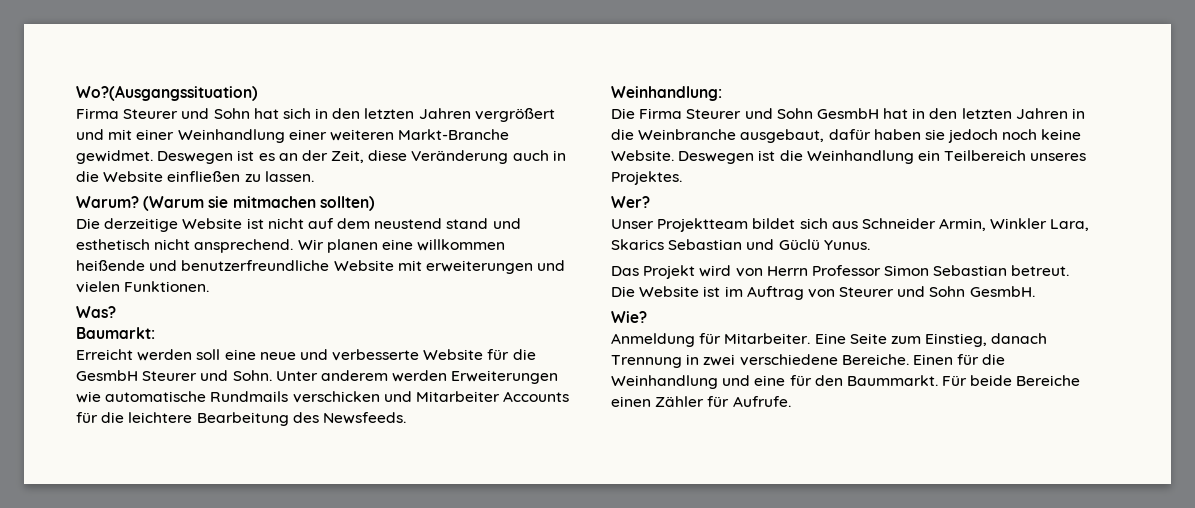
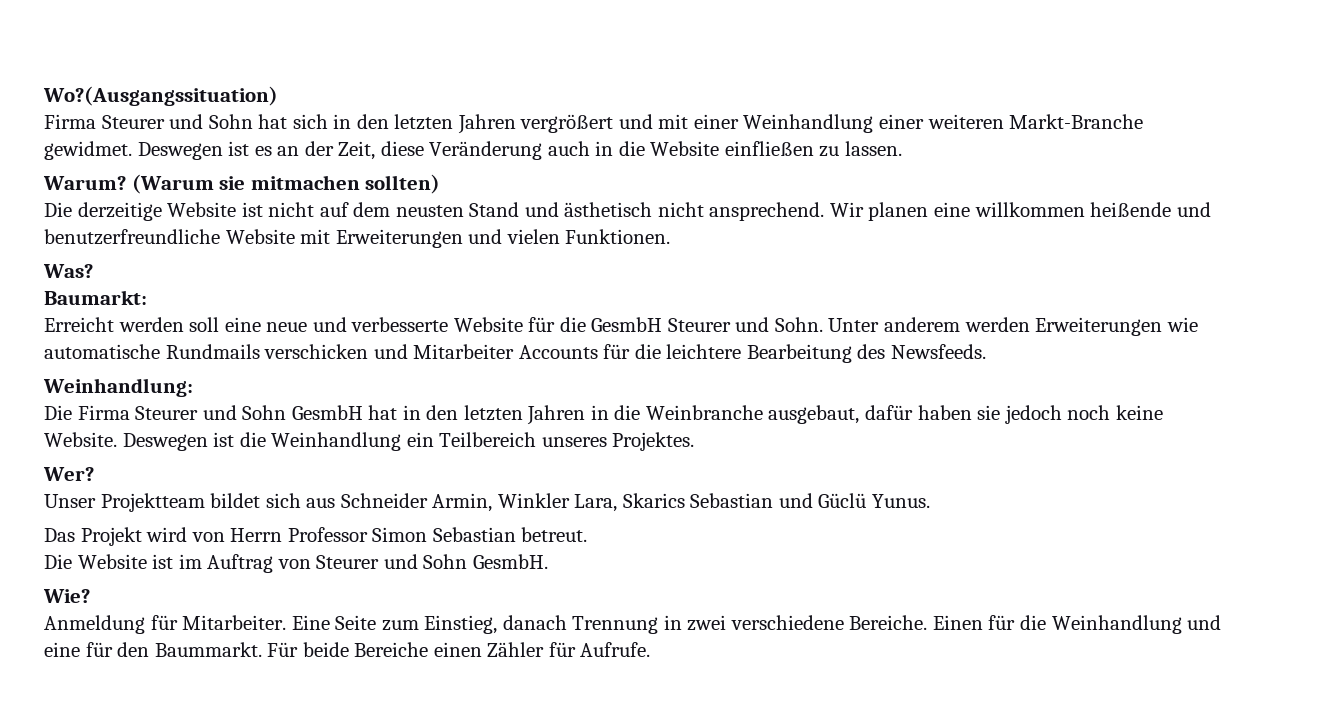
[374,218,521,229] [76,239,150,250] neustend stand und esthetisch -> [395,202,653,217] neusten Stand und ästhetisch
[425,260,533,274] erweiterungen -> [335,229,463,248] Erweiterungen

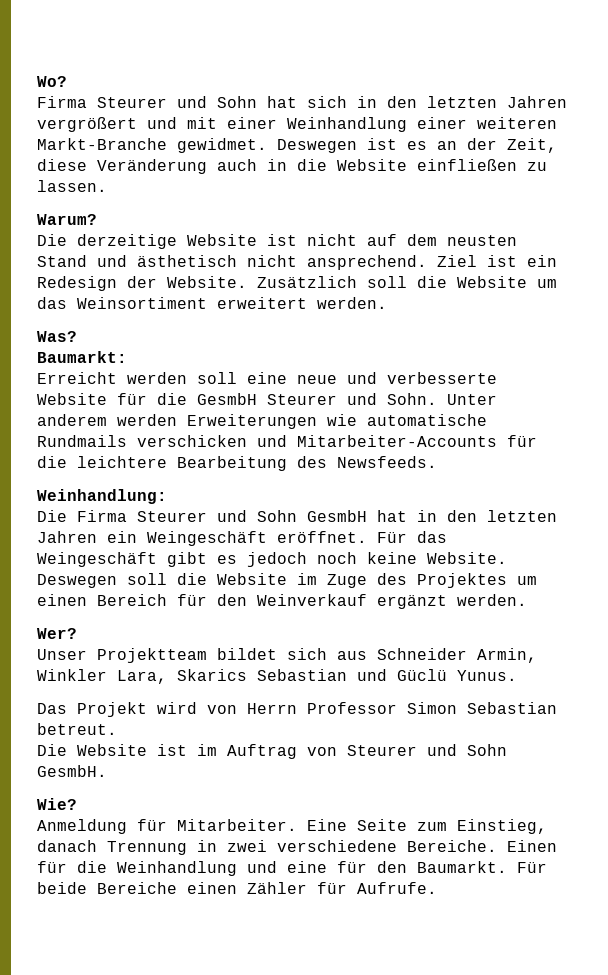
[43,86,278,106] Wo?(Ausgangssituation) -> [37,76,67,87] Wo?
[131,174,441,194] (Warum sie mitmachen sollten) -> (97, 219) none
[829,202,1211,221] [44,229,671,248] Wir planen eine willkommen heißende und benutzerfreundliche Website mit Erweiterungen und vielen Funktionen. -> [437,255,557,267] [37,276,557,291] [37,297,387,309] Ziel ist ein Redesign der Website. Zusätzlich soll die Website um das Weinsortiment erweitert werden.
[413,344,598,359] Mitarbeiter Accounts -> [297,435,497,447] Mitarbeiter-Accounts
[590,405,1001,424] in die Weinbranche ausgebaut, dafür haben sie -> [107,531,447,546] [37,552,237,567] ein Weingeschäft eröffnet. Für das Weingeschäft gibt es
[213,432,695,451] ist die Weinhandlung ein Teilbereich unseres Projektes. -> [127,573,537,588] [37,594,527,609] soll die Website im Zuge des Projektes um einen Bereich für den Weinverkauf ergänzt werden.
[154,642,262,657] Baummarkt. -> [417,861,507,873] Baumarkt.

